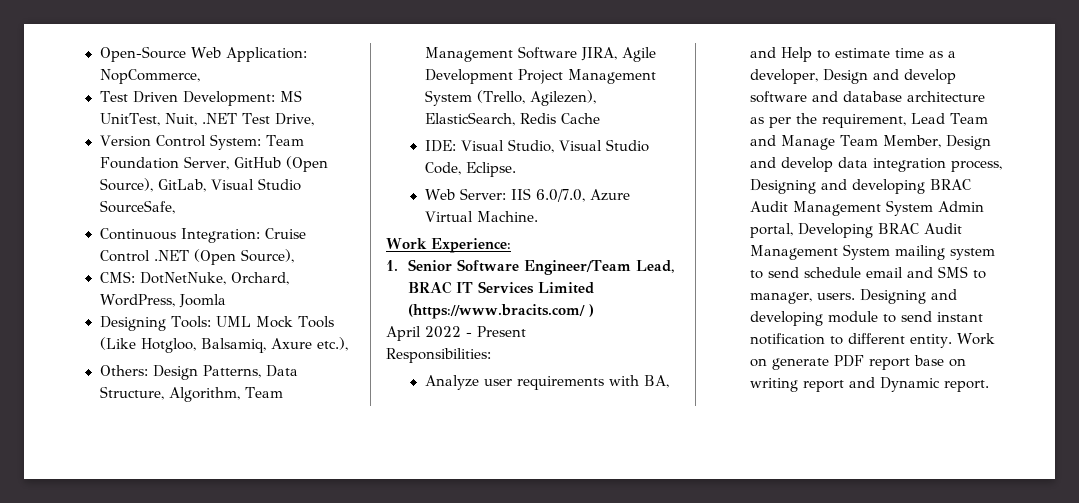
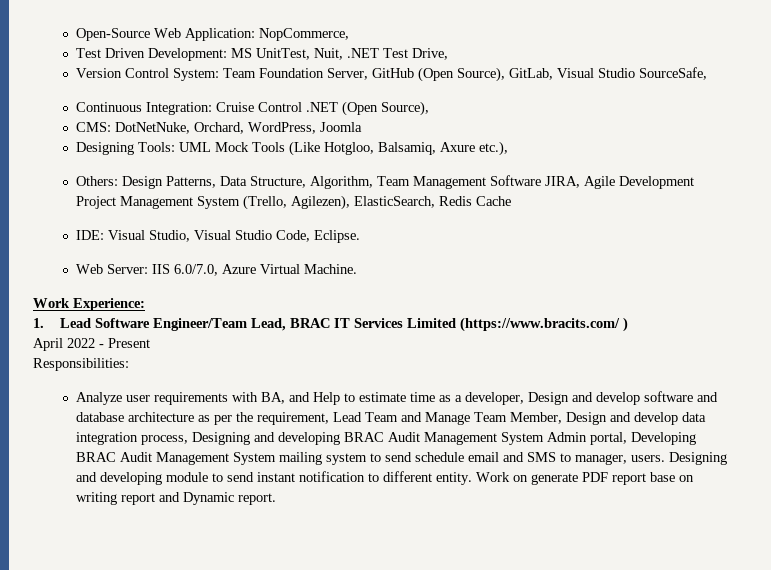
[408,259,453,271] Senior -> [59,318,91,328] Lead

